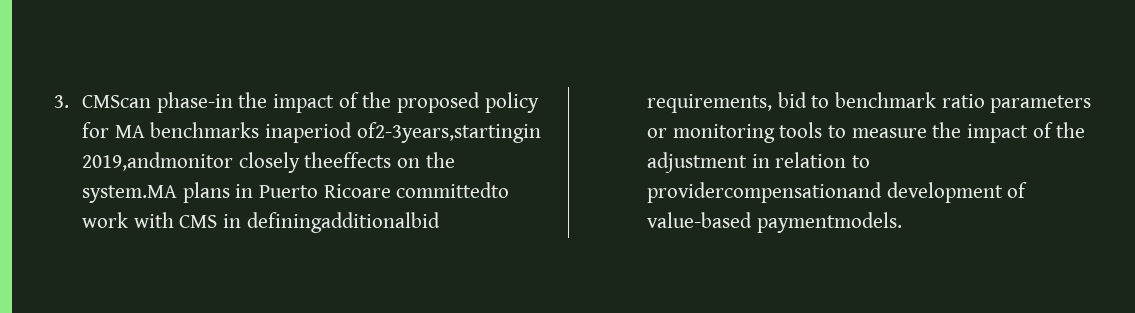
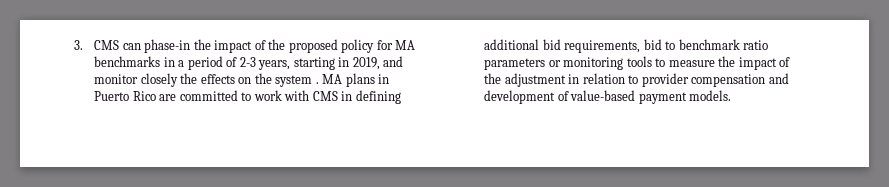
[81,95,151,108] CMScan -> [94,40,141,50] CMS can
[264,122,541,143] [81,152,455,173] [81,182,510,203] inaperiod of2-3years,startingin 2019,andmonitor closely theeffects on the system.MA plans in Puerto Ricoare committedto -> [163,56,404,70] [94,73,390,87] [94,90,252,101] in a period of 2-3 years, starting in 2019, and monitor closely the effects on the system . MA plans in Puerto Rico are committed to
[246,212,440,233] definingadditionalbid -> [355,90,401,104] [484,39,561,50] defining additional bid
[646,182,882,203] providercompensationand -> [641,73,789,87] provider compensation and
[756,212,902,233] paymentmodels. -> [638,90,732,104] payment models.

